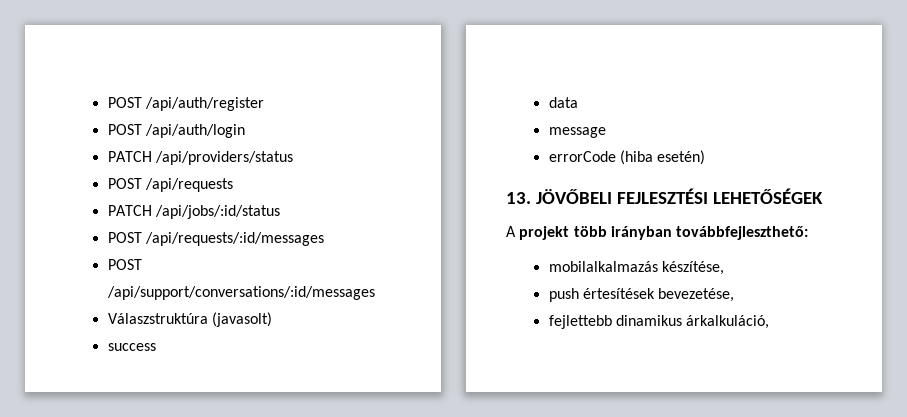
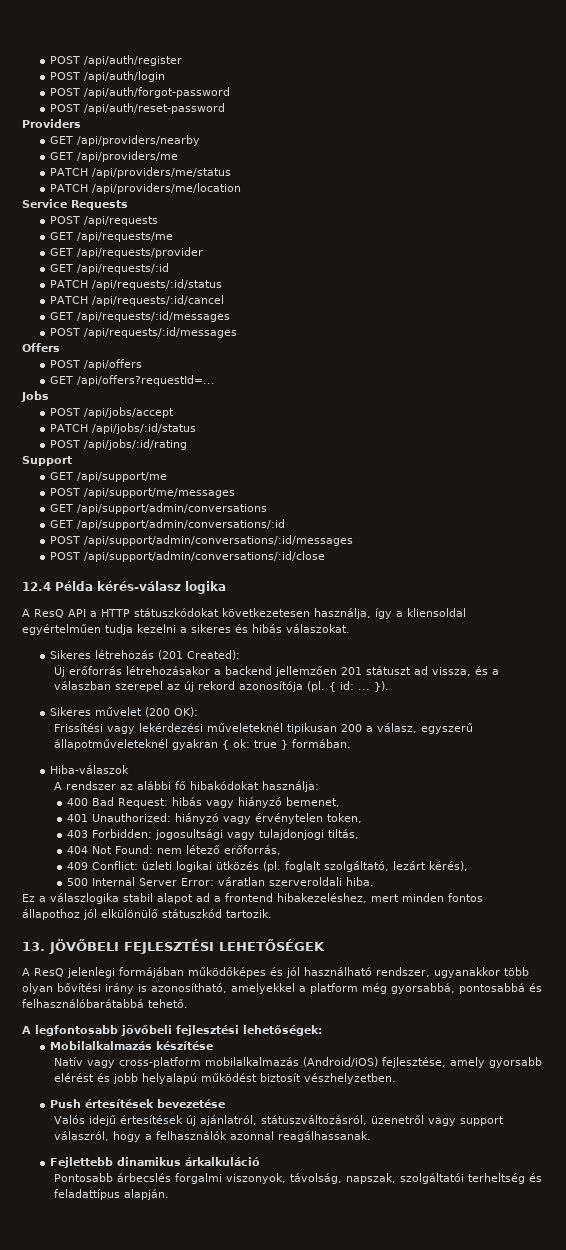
[107,151,293,165] [107,178,233,192] [107,205,280,219] [107,232,324,246] [107,259,142,270] [106,286,375,300] [107,312,272,327] [107,343,156,351] [548,97,578,108] [548,127,606,138] [548,150,706,165] PATCH /api/providers/status // POST /api/requests // PATCH /api/jobs/:id/status // POST /api/requests/:id/messages // POST /api/support/conversations/:id/messages // Válaszstruktúra (javasolt) // success // data // message // errorCode (hiba esetén) -> [50,87,231,98] [50,103,226,114] [22,119,81,128] [50,135,201,146] [50,151,179,162] [50,167,232,178] [50,183,242,194] [22,199,128,210] [50,216,159,226] [50,232,174,242] [50,247,204,258] [50,263,170,274] [50,279,223,290] [50,295,225,306] [50,311,231,322] [50,327,238,338] [22,343,60,352] [50,359,143,370] [50,375,216,386] [21,391,49,402] [50,407,175,418] [50,423,197,434] [50,439,188,450] [22,456,72,466] [50,472,168,482] [50,488,236,498] [50,503,268,514] [50,519,286,530] [50,535,354,546] [50,551,326,562] [22,581,226,594] [22,608,466,619] [22,624,350,635] [50,650,241,660] [54,665,500,677] [54,681,390,692] [50,707,199,717] [54,723,474,734] [54,739,352,750] [50,765,130,774] [54,781,320,792] [66,797,340,808] [66,813,362,824] [66,829,359,840] [66,845,281,855] [66,861,468,872] [66,877,374,886] [22,893,483,904] [22,909,272,920] POST /api/auth/forgot-password // POST /api/auth/reset-password // Providers // GET /api/providers/nearby // GET /api/providers/me // PATCH /api/providers/me/status // PATCH /api/providers/me/location // Service Requests // POST /api/requests // GET /api/requests/me // GET /api/requests/provider // GET /api/requests/:id // PATCH /api/requests/:id/status // PATCH /api/requests/:id/cancel // GET /api/requests/:id/messages // POST /api/requests/:id/messages // Offers // POST /api/offers // GET /api/offers?requestId=... // Jobs // POST /api/jobs/accept // PATCH /api/jobs/:id/status // POST /api/jobs/:id/rating // Support // GET /api/support/me // POST /api/support/me/messages // GET /api/support/admin/conversations // GET /api/support/admin/conversations/:id // POST /api/support/admin/conversations/:id/messages // POST /api/support/admin/conversations/:id/close // 12.4 Példa kérés-válasz logika // A ResQ API a HTTP státuszkódokat következetesen használja, így a kliensoldal egyértelműen tudja kezelni a sikeres és hibás válaszokat. // Sikeres létrehozás (201 Created): // Új erőforrás létrehozásakor a backend jellemzően 201 státuszt ad vissza, és a válaszban szerepel az új rekord azonosítója (pl. { id: ... }). // Sikeres művelet (200 OK): // Frissítési vagy lekérdezési műveleteknél tipikusan 200 a válasz, egyszerű állapotműveleteknél gyakran { ok: true } formában. // Hiba-válaszok // A rendszer az alábbi fő hibakódokat használja: // 400 Bad Request: hibás vagy hiányzó bemenet, // 401 Unauthorized: hiányzó vagy érvénytelen token, // 403 Forbidden: jogosultsági vagy tulajdonjogi tiltás, // 404 Not Found: nem létező erőforrás, // 409 Conflict: üzleti logikai ütközés (pl. foglalt szolgáltató, lezárt kérés), // 500 Internal Server Error: váratlan szerveroldali hiba. // Ez a válaszlogika stabil alapot ad a frontend hibakezeléshez, mert minden fontos állapothoz jól elkülönülő státuszkód tartozik.
[519,226,809,240] [548,261,724,275] [548,288,735,302] [548,315,770,329] projekt több irányban továbbfejleszthető: // mobilalkalmazás készítése, // push értesítések bevezetése, // fejlettebb dinamikus árkalkuláció, -> [34,967,529,978] [22,983,542,994] [22,999,188,1008] [22,1025,322,1036] [50,1041,214,1050] [54,1057,543,1068] [54,1073,397,1084] [50,1099,226,1108] [54,1115,505,1126] [54,1131,372,1142] [50,1157,261,1168] [54,1173,543,1184] [54,1189,170,1200] ResQ jelenlegi formájában működőképes és jól használható rendszer, ugyanakkor több olyan bővítési irány is azonosítható, amelyekkel a platform még gyorsabbá, pontosabbá és felhasználóbarátabbá tehető. // A legfontosabb jövőbeli fejlesztési lehetőségek: // Mobilalkalmazás készítése // Natív vagy cross-platform mobilalkalmazás (Android/iOS) fejlesztése, amely gyorsabb elérést és jobb helyalapú működést biztosít vészhelyzetben. // Push értesítések bevezetése // Valós idejű értesítések új ajánlatról, státuszváltozásról, üzenetről vagy support válaszról, hogy a felhasználók azonnal reagálhassanak. // Fejlettebb dinamikus árkalkuláció // Pontosabb árbecslés forgalmi viszonyok, távolság, napszak, szolgáltatói terheltség és feladattípus alapján.

